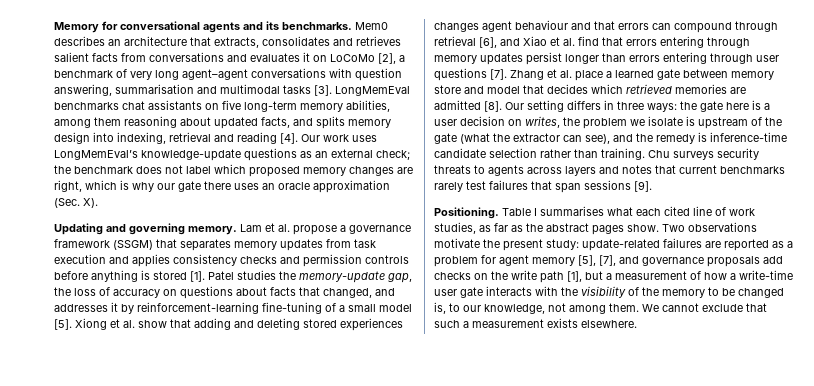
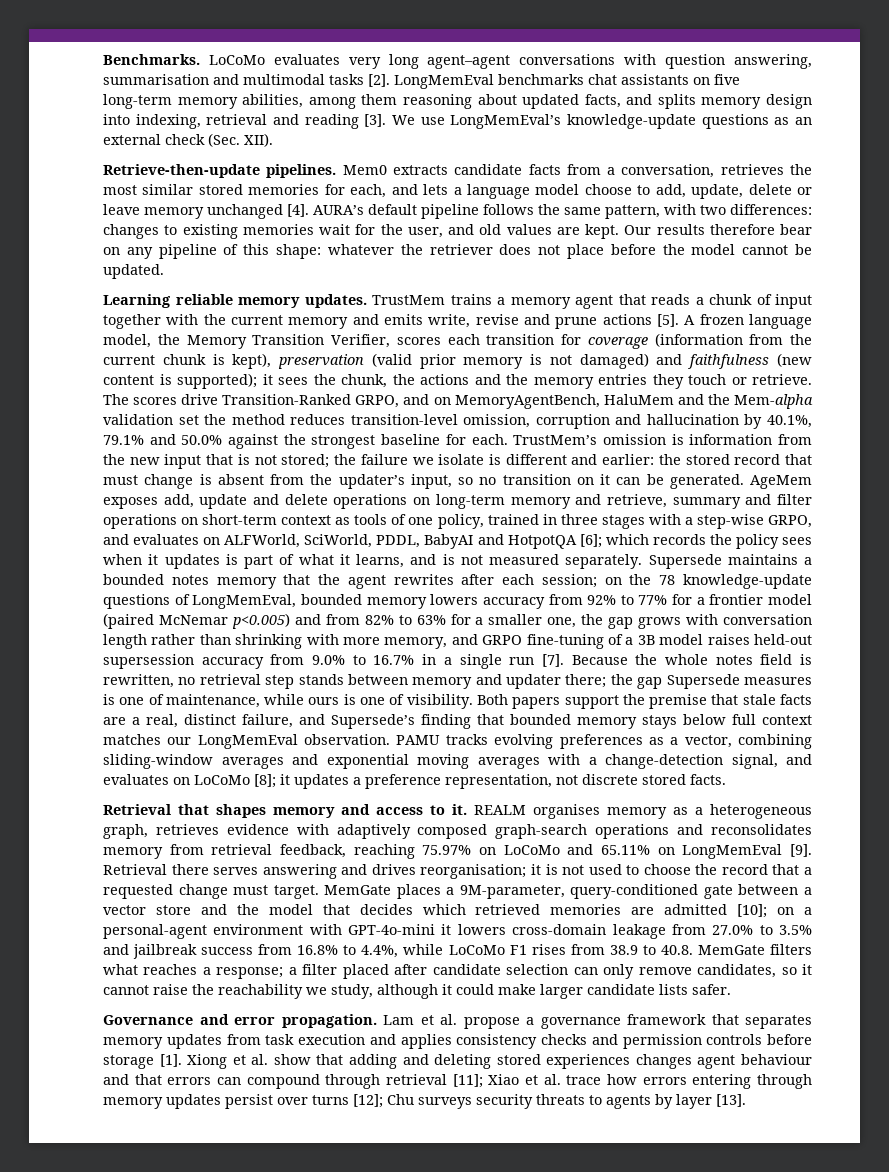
[54,21,388,33] [54,36,401,48] [54,52,405,64] [54,69,127,78] Memory for conversational agents and its benchmarks. Mem0 describes an architecture that extracts, consolidates and retrieves salient facts from conversations and evaluates it on LoCoMo [2], a benchmark of -> [103,54,340,65] Benchmarks. LoCoMo evaluates
[314,85,332,96] [3]. -> [368,74,390,87] [2].
[280,133,377,144] [4]. Our work uses -> [364,114,445,127] [3]. We use
[376,150,410,160] [54,164,413,177] [54,180,390,193] [54,198,98,208] [54,223,237,235] check; the benchmark does not label which proposed memory changes are right, which is why our gate there uses an oracle approximation (Sec. X). // Updating and governing memory. -> [165,133,273,147] [103,164,812,178] [103,184,812,199] [103,204,812,219] [103,224,812,239] [103,244,812,259] [103,264,164,279] [103,294,812,309] [103,314,812,329] [103,333,812,349] [103,353,812,369] [103,373,812,389] [103,394,813,409] [103,414,812,429] [103,434,813,449] [103,454,812,469] [103,474,812,489] [103,494,813,509] [103,514,812,529] [103,534,812,549] [103,554,812,569] [103,574,812,589] [103,594,812,609] [103,613,812,629] [103,634,812,649] [103,654,812,669] [103,674,812,689] [103,694,812,709] [103,714,812,729] [103,734,813,749] [103,754,812,769] [103,774,726,789] [103,804,812,819] [103,824,813,839] [103,844,812,859] [103,864,812,879] [103,884,812,899] [103,904,813,918] [103,924,813,939] [103,944,812,959] [103,964,812,979] [103,984,731,999] [103,1014,377,1028] check (Sec. XII). // Retrieve-then-update pipelines. Mem0 extracts candidate facts from a conversation, retrieves the most similar stored memories for each, and lets a language model choose to add, update, delete or leave memory unchanged [4]. AURA’s default pipeline follows the same pattern, with two differences: changes to existing memories wait for the user, and old values are kept. Our results therefore bear on any pipeline of this shape: whatever the retriever does not place before the model cannot be updated. // Learning reliable memory updates. TrustMem trains a memory agent that reads a chunk of input together with the current memory and emits write, revise and prune actions [5]. A frozen language model, the Memory Transition Verifier, scores each transition for coverage (information from the current chunk is kept), preservation (valid prior memory is not damaged) and faithfulness (new content is supported); it sees the chunk, the actions and the memory entries they touch or retrieve. The scores drive Transition-Ranked GRPO, and on MemoryAgentBench, HaluMem and the Mem-alpha validation set the method reduces transition-level omission, corruption and hallucination by 40.1%, 79.1% and 50.0% against the strongest baseline for each. TrustMem’s omission is information from the new input that is not stored; the failure we isolate is different and earlier: the stored record that must change is absent from the updater’s input, so no transition on it can be generated. AgeMem exposes add, update and delete operations on long-term memory and retrieve, summary and filter operations on short-term context as tools of one policy, trained in three stages with a step-wise GRPO, and evaluates on ALFWorld, SciWorld, PDDL, BabyAI and HotpotQA [6]; which records the policy sees when it updates is part of what it learns, and is not measured separately. Supersede maintains a bounded notes memory that the agent rewrites after each session; on the 78 knowledge-update questions of LongMemEval, bounded memory lowers accuracy from 92% to 77% for a frontier model (paired McNemar p<0.005) and from 82% to 63% for a smaller one, the gap grows with conversation length rather than shrinking with more memory, and GRPO fine-tuning of a 3B model raises held-out supersession accuracy from 9.0% to 16.7% in a single run [7]. Because the whole notes field is rewritten, no retrieval step stands between memory and updater there; the gap Supersede measures is one of maintenance, while ours is one of visibility. Both papers support the premise that stale facts are a real, distinct failure, and Supersede’s finding that bounded memory stays below full context matches our LongMemEval observation. PAMU tracks evolving preferences as a vector, combining sliding-window averages and exponential moving averages with a change-detection signal, and evaluates on LoCoMo [8]; it updates a preference representation, not discrete stored facts. // Retrieval that shapes memory and access to it. REALM organises memory as a heterogeneous graph, retrieves evidence with adaptively composed graph-search operations and reconsolidates memory from retrieval feedback, reaching 75.97% on LoCoMo and 65.11% on LongMemEval [9]. Retrieval there serves answering and drives reorganisation; it is not used to choose the record that a requested change must target. MemGate places a 9M-parameter, query-conditioned gate between a vector store and the model that decides which retrieved memories are admitted [10]; on a personal-agent environment with GPT-4o-mini it lowers cross-domain leakage from 27.0% to 3.5% and jailbreak success from 16.8% to 4.4%, while LoCoMo F1 rises from 38.9 to 40.8. MemGate filters what reaches a response; a filter placed after candidate selection can only remove candidates, so it cannot raise the reachability we study, although it could make larger candidate lists safer. // Governance and error propagation.
[113,240,153,250] (SSGM) -> (706, 1019) none
[91,270,412,283] [54,286,395,299] [54,302,412,314] [54,319,72,330] anything is stored [1]. Patel studies the memory-update gap, the loss of accuracy on questions about facts that changed, and addresses it by reinforcement-learning fine-tuning of a small model [5]. -> [103,1054,182,1069] storage [1].
[479,37,520,48] [6], and -> [452,1074,483,1088] [11];
[578,36,623,46] find that -> [566,1074,638,1085] trace how
[565,52,779,64] [434,68,774,81] [434,84,746,94] [434,100,770,112] [434,116,782,129] [434,132,787,144] [434,148,645,160] longer than errors entering through user questions [7]. Zhang et al. place a learned gate between memory store and model that decides which retrieved memories are admitted [8]. Our setting differs in three ways: the gate here is a user decision on writes, the problem we isolate is upstream of the gate (what the extractor can see), and the remedy is inference-time candidate selection rather than training. -> [277,1094,383,1108] over turns [12];
[527,165,785,176] [434,180,652,193] [434,206,755,219] [434,222,757,235] [434,238,793,251] [434,255,783,267] [434,270,793,283] [434,286,784,298] [434,302,767,314] [434,318,637,328] across layers and notes that current benchmarks rarely test failures that span sessions [9]. // Positioning. Table I summarises what each cited line of work studies, as far as the abstract pages show. Two observations motivate the present study: update-related failures are reported as a problem for agent memory [5], [7], and governance proposals add checks on the write path [1], but a measurement of how a write-time user gate interacts with the visibility of the memory to be changed is, to our knowledge, not among them. We cannot exclude that such a measurement exists elsewhere. -> [655,1094,746,1109] by layer [13].

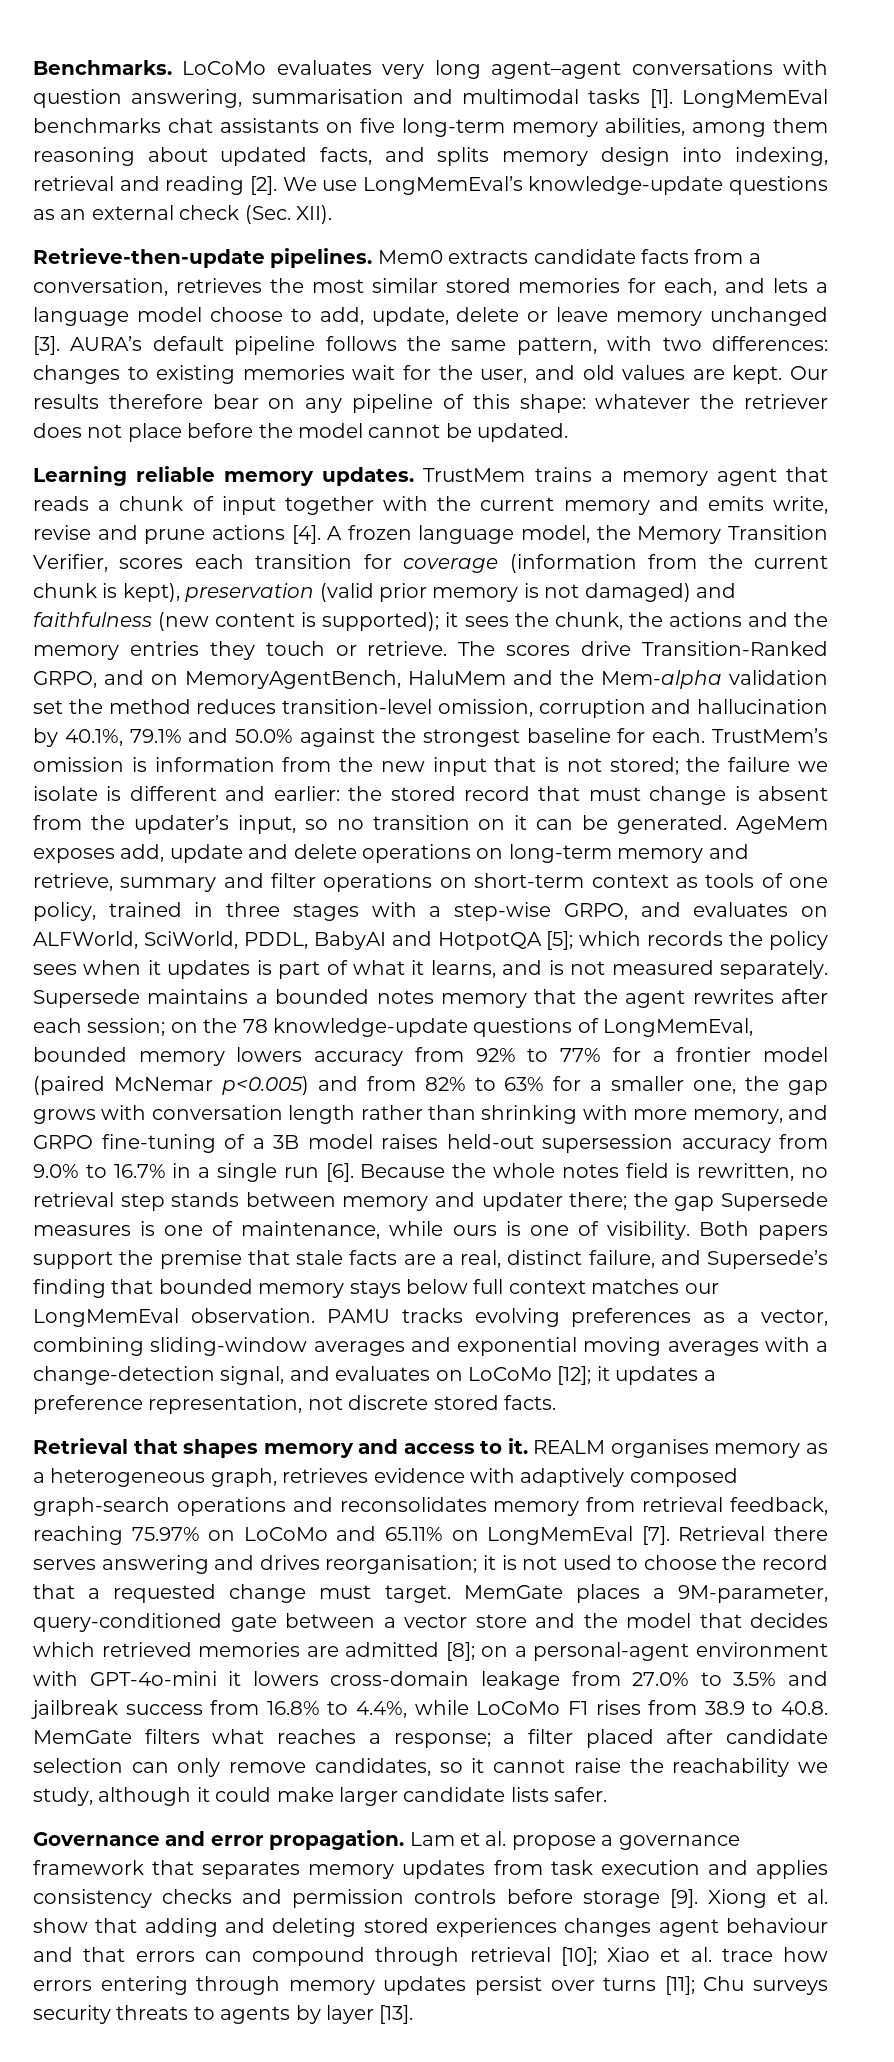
[368,74,390,87] [2]. -> [649,89,673,108] [1].
[364,114,387,127] [3]. -> [249,176,277,195] [2].
[287,204,309,217] [4]. -> [33,336,60,355] [3].
[656,314,679,327] [5]. -> [291,525,321,544] [4].
[579,534,602,548] [6]; -> [546,931,574,950] [5];
[541,654,564,667] [7]. -> [325,1163,354,1182] [6].
[254,774,276,788] [8]; -> [557,1366,592,1385] [12];
[789,844,812,857] [9]. -> [641,1526,670,1545] [7].
[737,904,768,918] [10]; -> [445,1642,475,1661] [8];
[159,1054,182,1067] [1]. -> [669,1889,698,1908] [9].
[452,1074,483,1088] [11]; -> [560,1947,597,1966] [10];
[353,1094,383,1108] [12]; -> [664,1976,695,1995] [11];

